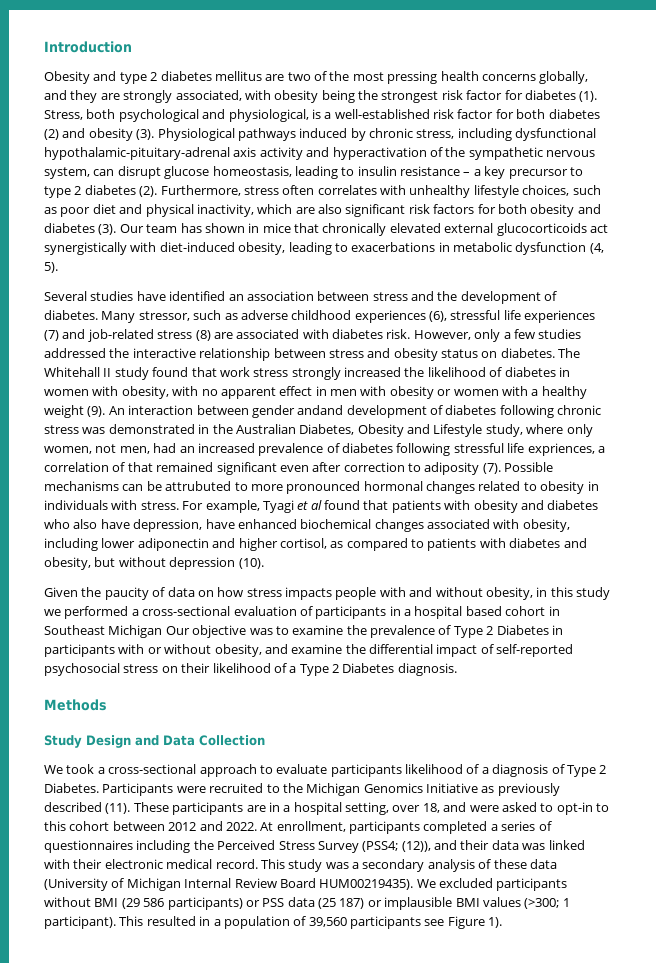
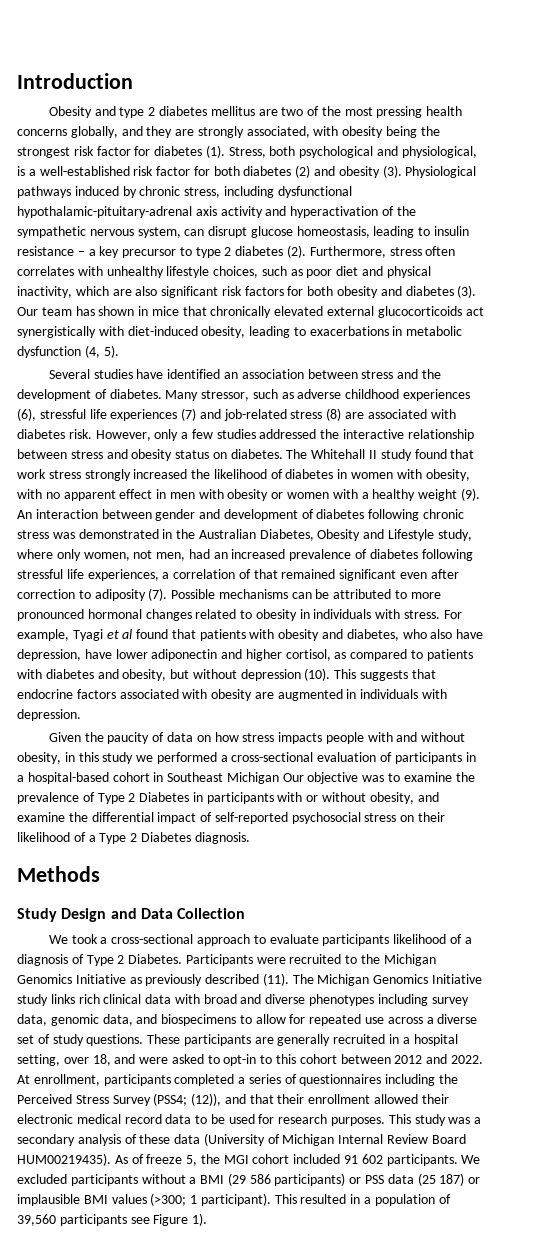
[297,405,344,415] andand -> [199,509,221,519] and
[527,443,595,456] expriences, -> [87,569,159,581] experiences,
[165,481,232,491] attrubuted -> [333,589,392,599] attributed
[547,500,599,510] diabetes -> [346,629,399,641] diabetes,
[237,519,570,532] [44,538,98,551] enhanced biochemical changes associated with obesity, including -> (112, 654) none
(264, 563) none -> [334,669,436,681] [17,689,448,701] [17,709,81,721] This suggests that endocrine factors associated with obesity are augmented in individuals with depression.
[414,606,502,619] hospital based -> [27,772,109,784] hospital-based
(131, 808) none -> [292,974,483,986] [17,994,469,1006] [17,1014,478,1026] [17,1034,144,1046] The Michigan Genomics Initiative study links rich clinical data with broad and diverse phenotypes including survey data, genomic data, and biospecimens to allow for repeated use across a diverse set of study questions.
(266, 808) none -> [277,1034,386,1046] generally recruited
[460,840,585,850] [44,859,258,869] their data was linked with their electronic medical record. -> [249,1094,449,1104] [17,1114,386,1126] that their enrollment allowed their electronic medical record data to be used for research purposes.
(414, 884) none -> [114,1154,458,1166] As of freeze 5, the MGI cohort included 91 602 participants.
(91, 902) none -> [189,1177,197,1184] a

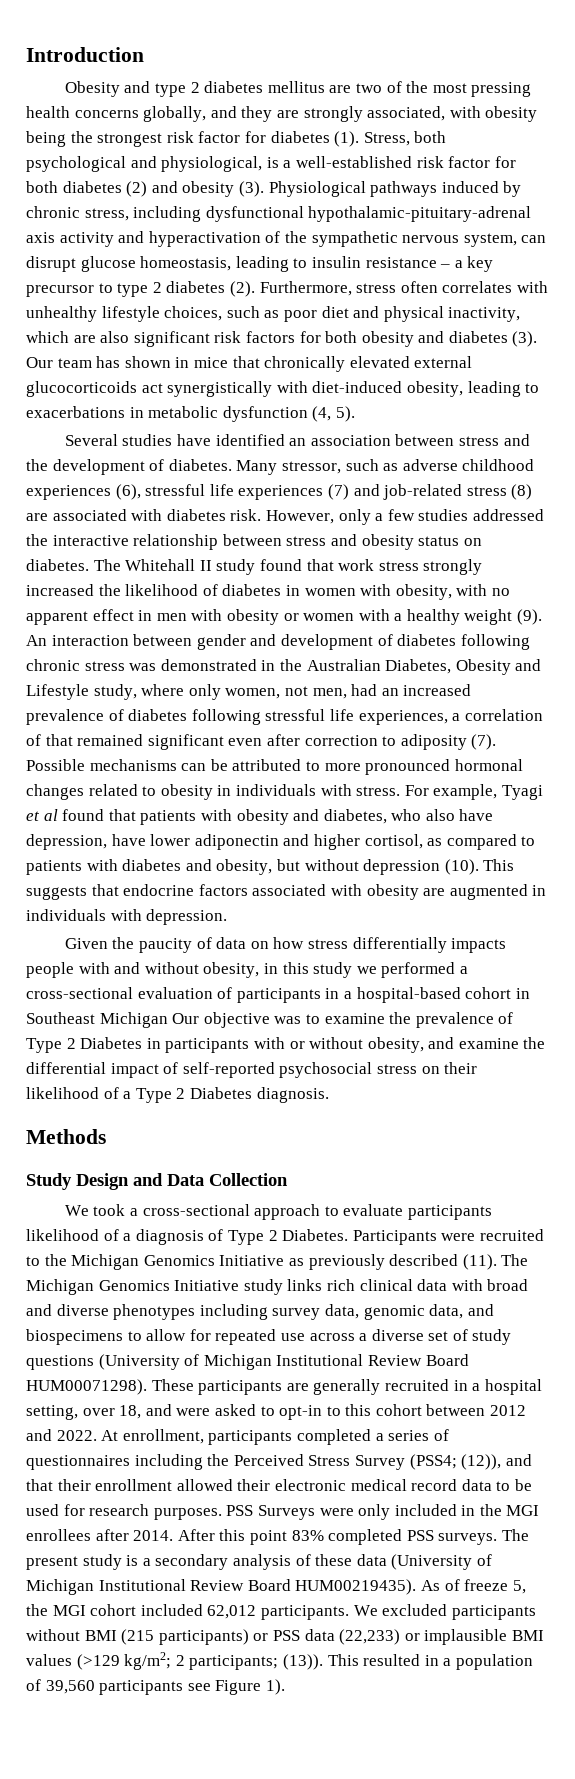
(275, 737) none -> [352,937,447,953] differentially
[86,1034,144,1046] questions. -> [26,1354,469,1370] [26,1379,147,1395] questions (University of Michigan Institutional Review Board HUM00071298).
[388,1114,471,1126] This study was -> [226,1504,540,1520] [26,1529,529,1545] [26,1554,139,1570] PSS Surveys were only included in the MGI enrollees after 2014. After this point 83% completed PSS surveys. The present study is
[338,1134,384,1144] Internal -> [98,1579,186,1591] Institutional
[344,1154,383,1164] 91 602 -> [207,1605,257,1619] 62,012
[189,1173,271,1186] a BMI (29 586 -> [84,1629,155,1645] BMI (215
[417,1173,465,1186] (25 187) -> [339,1629,401,1645] (22,233)
[150,1193,271,1206] (>300; 1 participant). -> [76,1652,323,1670] (>129 kg/m2; 2 participants; (13)).

